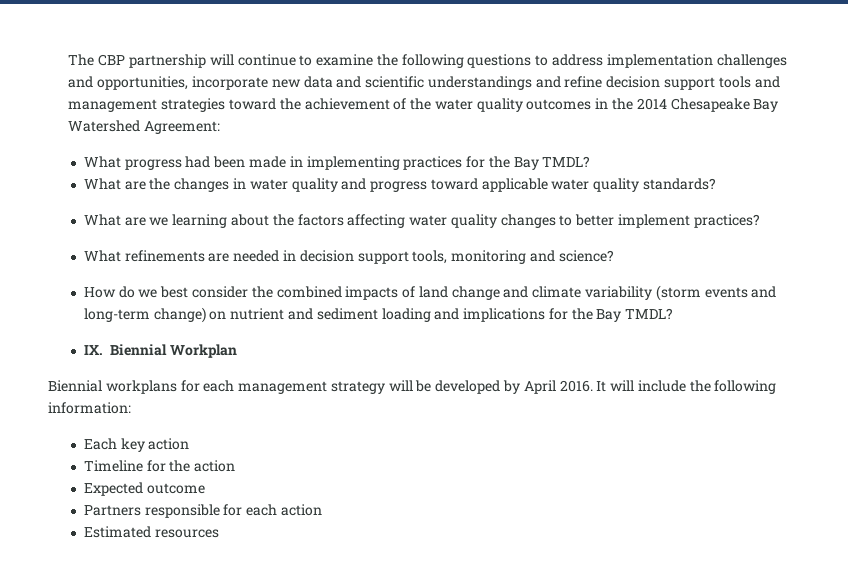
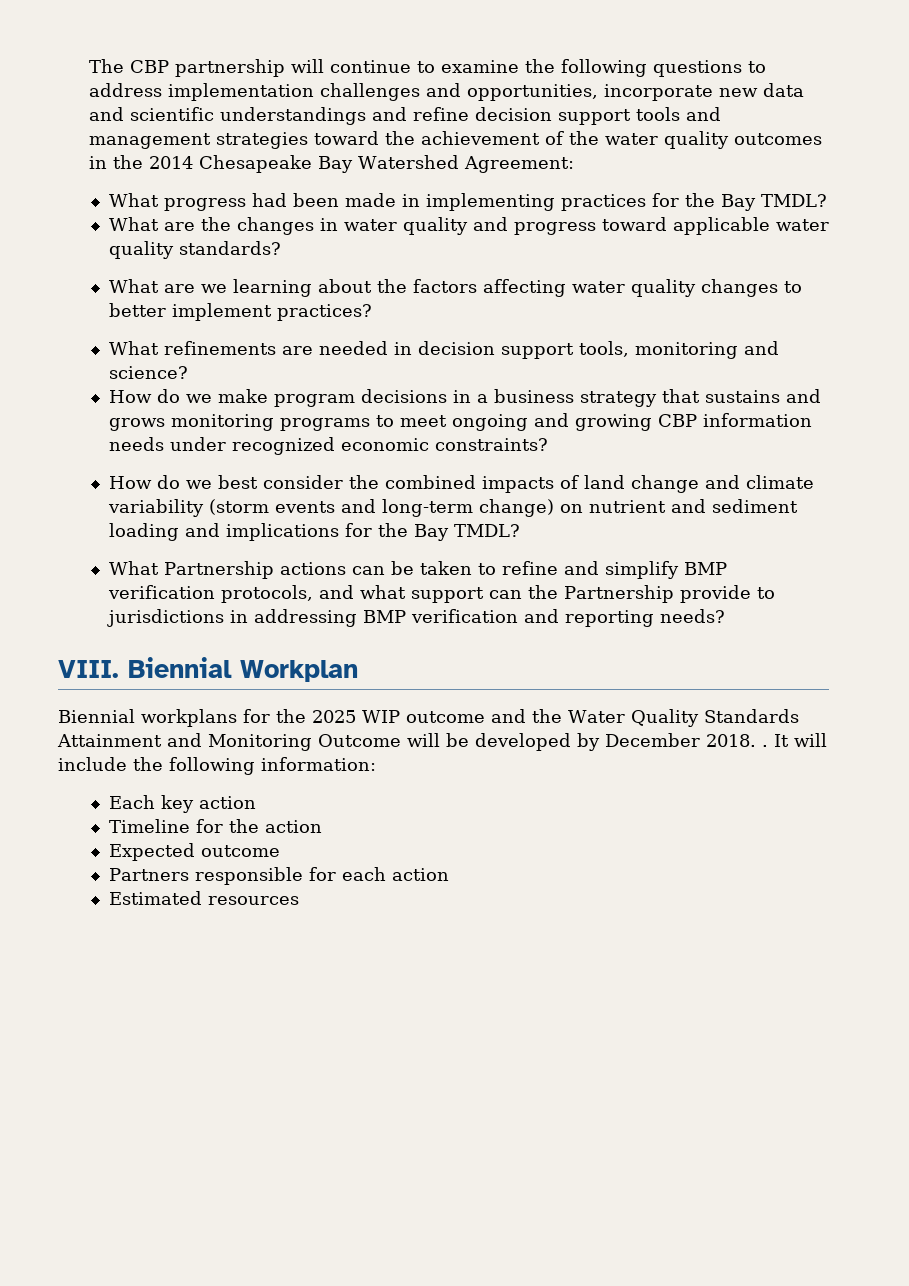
(614, 256) none -> [108,389,821,407] [108,413,812,431] [108,437,548,455] // How do we make program decisions in a business strategy that sustains and grows monitoring programs to meet ongoing and growing CBP information needs under recognized economic constraints?
[83,345,103,355] IX. -> [108,561,727,579] [107,585,775,603] [106,609,725,627] [58,660,119,678] What Partnership actions can be taken to refine and simplify BMP verification protocols, and what support can the Partnership provide to jurisdictions in addressing BMP verification and reporting needs? // VIII.
[203,380,385,394] each management strategy -> [276,709,799,727] [57,733,401,751] the 2025 WIP outcome and the Water Quality Standards Attainment and Monitoring Outcome
[523,380,593,394] April 2016. -> [605,733,768,747] December 2018. .

